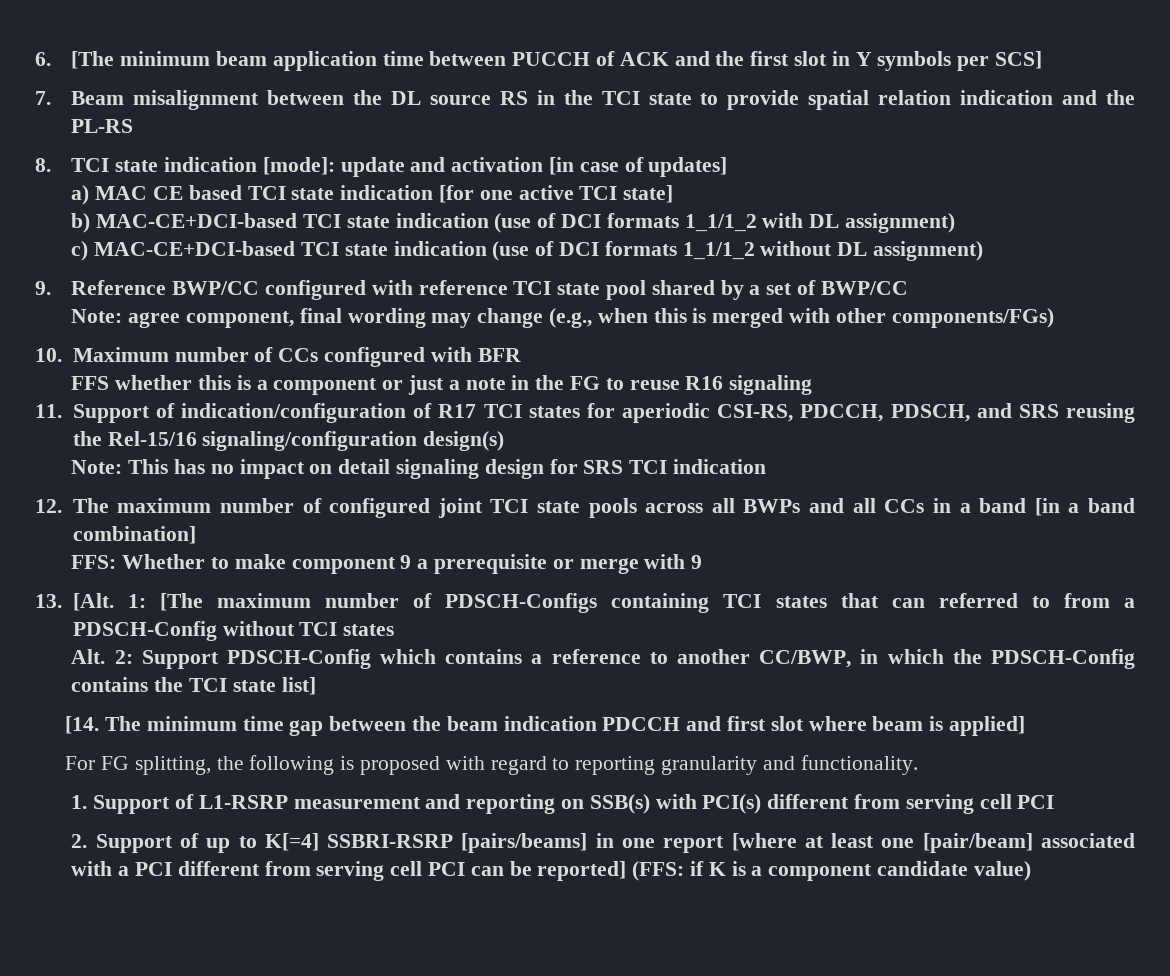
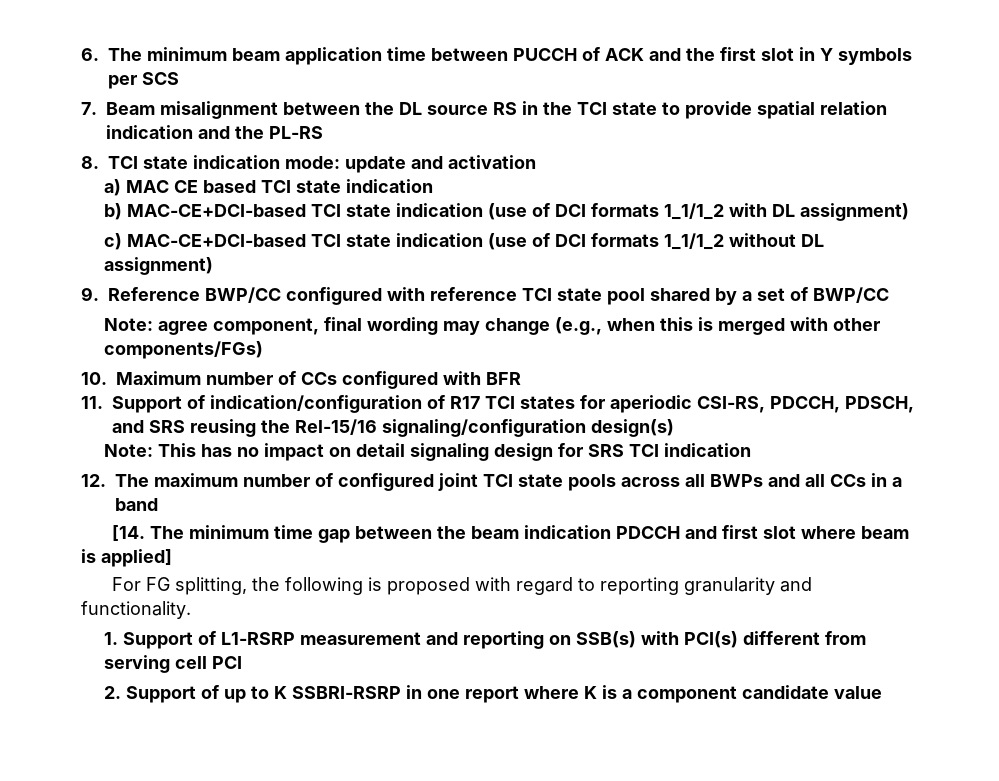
[71,51,115,69] [The -> [108,48,142,61] The
[995,51,1043,69] SCS] -> [142,72,179,85] SCS
[262,157,335,175] [mode]: -> [285,156,340,169] mode:
[548,157,728,177] [in case of updates] -> (536, 162) none
[438,185,674,203] [for one active TCI state] -> (433, 186) none
[71,375,813,395] // FFS whether this is a component or just a note in the FG to reuse R16 signaling -> (521, 378) none
[1034,498,1135,516] [72,526,196,544] [71,554,703,574] [35,593,1136,613] [72,621,395,641] [71,649,1135,669] [71,677,316,695] [in a band combination] // FFS: Whether to make component 9 a prerequisite or merge with 9 // 13. [Alt. 1: [The maximum number of PDSCH-Configs containing TCI states that can referred to from a PDSCH-Config without TCI states // Alt. 2: Support PDSCH-Config which contains a reference to another CC/BWP, in which the PDSCH-Config contains the TCI state list] -> (158, 504) none
[264,833,1136,853] [71,861,704,881] K[=4] SSBRI-RSRP [pairs/beams] in one report [where at least one [pair/beam] associated with a PCI different from serving cell PCI can be reported] (FFS: if -> [273,685,579,703] K SSBRI-RSRP in one report where
[973,861,1031,881] value) -> [833,686,882,699] value

